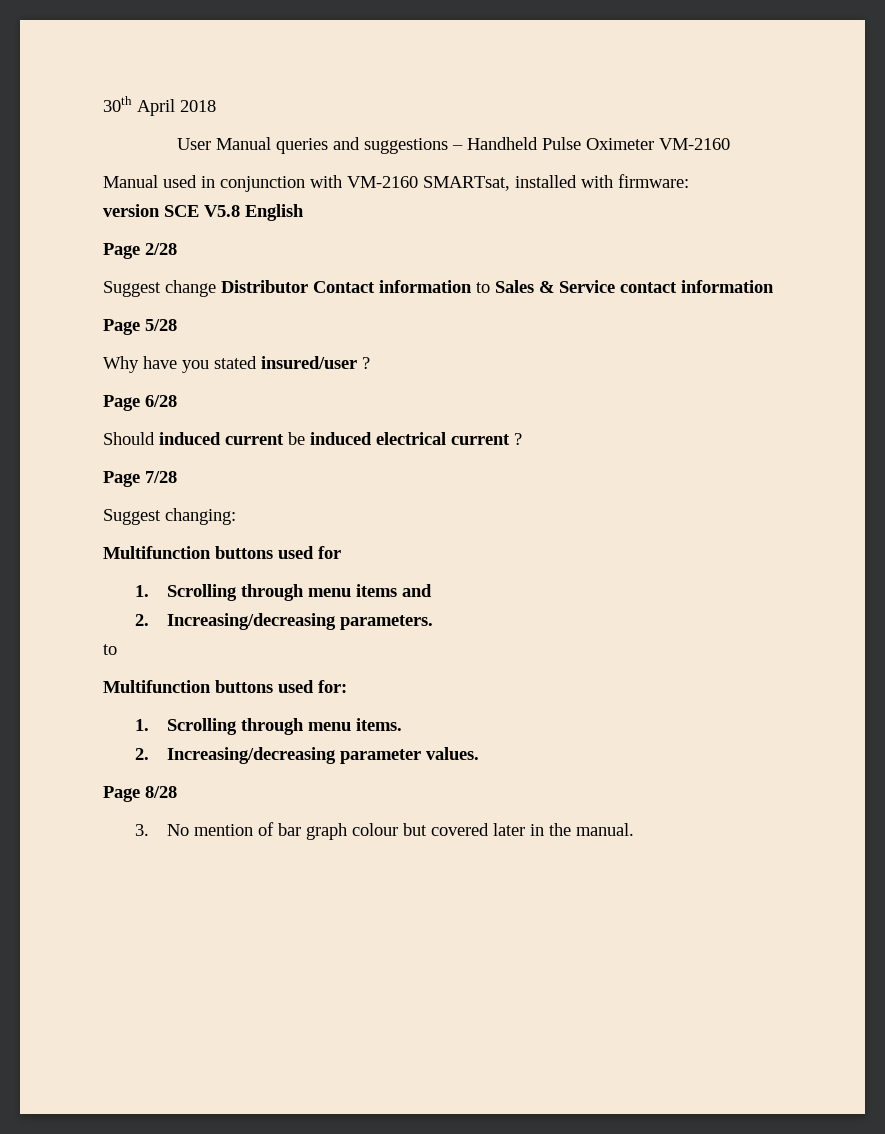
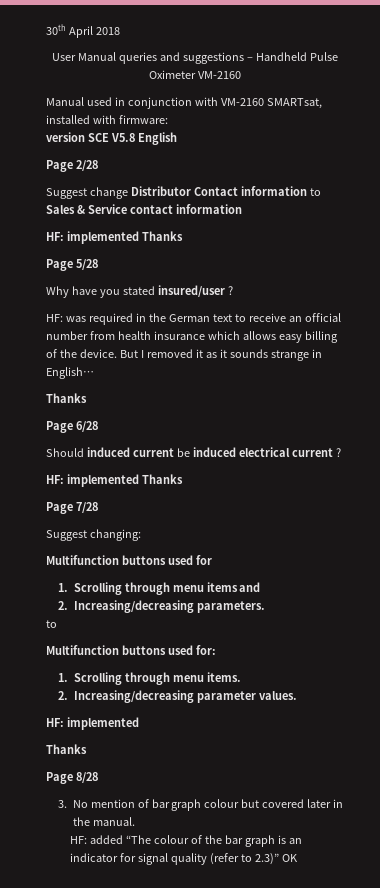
(774, 286) none -> [46,231,183,244] // HF: implemented Thanks
(370, 363) none -> [46,313,341,325] [46,331,338,343] [46,349,322,361] [46,367,94,379] [46,393,87,403] // HF: was required in the German text to receive an official number from health insurance which allows easy billing of the device. But I removed it as it sounds strange in English… // Thanks
(522, 439) none -> [46,474,183,487] // HF: implemented Thanks
(480, 753) none -> [46,717,139,730] [46,744,87,754] // HF: implemented // Thanks
(635, 829) none -> [70,835,302,847] [70,853,299,865] // HF: added “The colour of the bar graph is an indicator for signal quality (refer to 2.3)” OK

